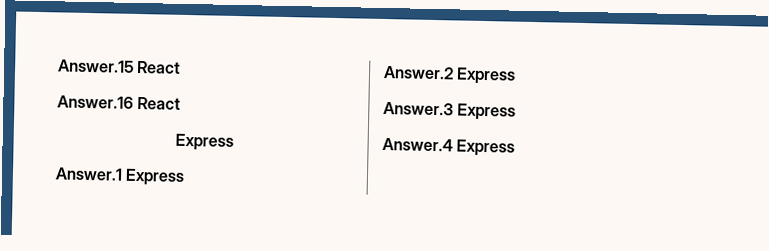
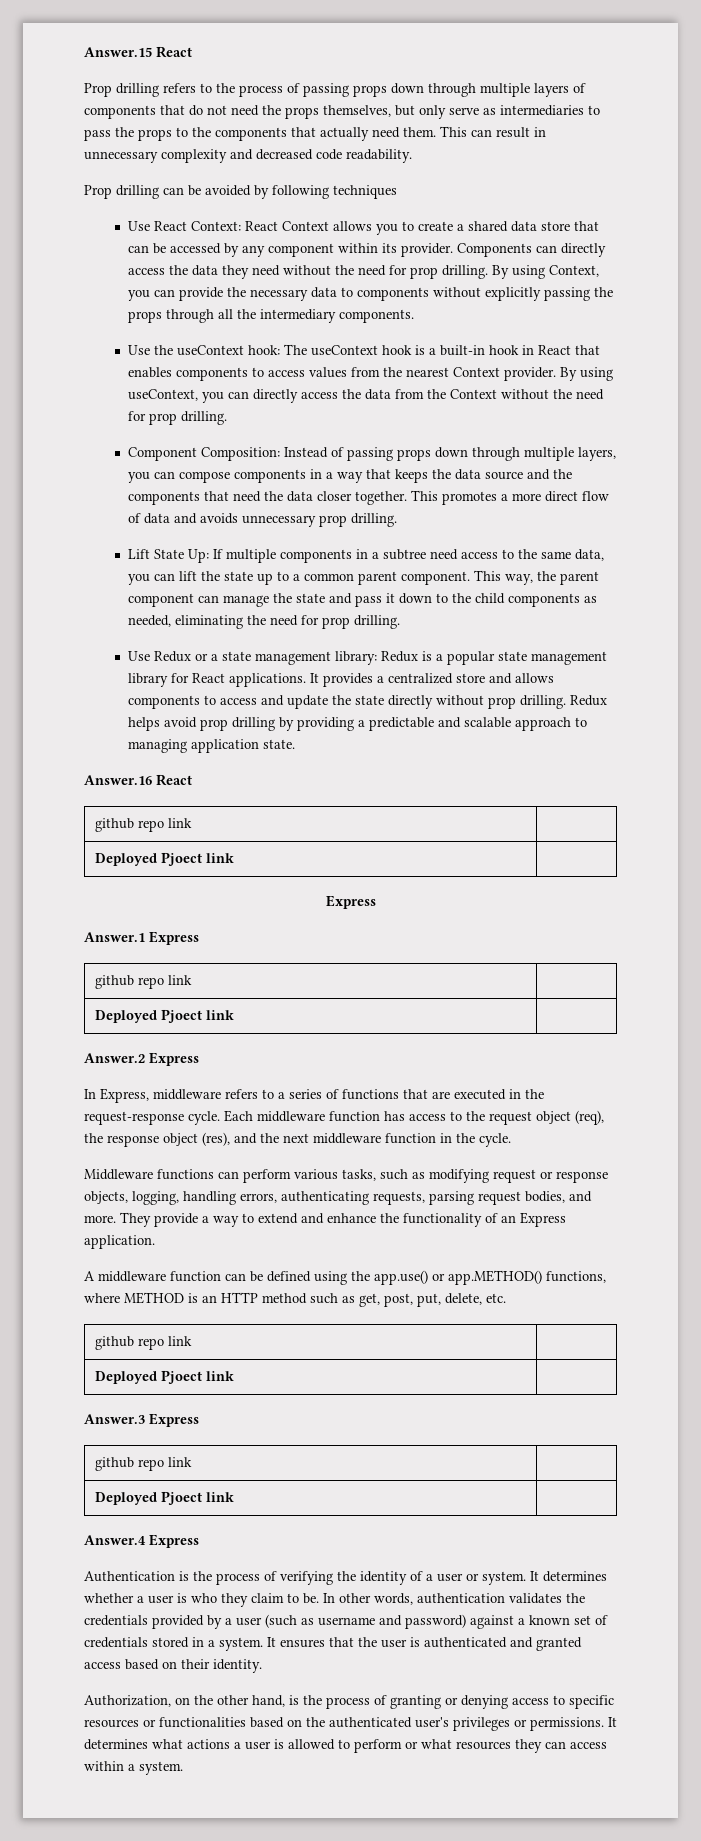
[57,95,182,110] [175,133,234,151] [55,167,186,186] [383,65,517,85] [383,101,517,121] [382,137,516,157] Answer.16 React // Express // Answer.1 Express // Answer.2 Express // Answer.3 Express // Answer.4 Express -> [84,83,586,97] [84,105,600,119] [84,126,546,141] [84,149,412,163] [84,185,397,199] [127,221,599,235] [127,243,606,257] [127,265,599,279] [127,287,613,301] [127,309,414,323] [127,344,600,356] [127,367,613,381] [127,389,604,403] [127,411,227,425] [127,447,616,461] [127,469,572,483] [127,490,609,505] [127,513,397,527] [127,549,604,563] [127,570,599,585] [127,593,597,607] [127,615,400,629] [127,651,607,665] [127,673,554,687] [127,695,607,709] [127,717,587,731] [127,739,295,753] [84,774,192,786] [94,818,192,832] [94,852,234,866] [325,895,376,909] [84,931,199,945] [94,975,192,989] [94,1009,234,1023] [84,1052,199,1066] [84,1088,544,1103] [84,1110,604,1125] [84,1132,511,1147] [84,1169,608,1183] [84,1191,592,1205] [84,1212,566,1227] [84,1235,155,1249] [84,1270,606,1285] [84,1292,506,1307] [94,1336,192,1350] [94,1370,234,1384] [84,1413,199,1427] [94,1457,192,1471] [94,1491,234,1505] [84,1534,199,1548] [84,1571,607,1585] [84,1593,585,1607] [84,1614,608,1629] [84,1637,582,1651] [84,1659,262,1673] [84,1695,614,1709] [84,1717,617,1731] [84,1739,607,1753] [84,1761,183,1775] Prop drilling refers to the process of passing props down through multiple layers of components that do not need the props themselves, but only serve as intermediaries to pass the props to the components that actually need them. This can result in unnecessary complexity and decreased code readability. // Prop drilling can be avoided by following techniques // Use React Context: React Context allows you to create a shared data store that can be accessed by any component within its provider. Components can directly access the data they need without the need for prop drilling. By using Context, you can provide the necessary data to components without explicitly passing the props through all the intermediary components. // Use the useContext hook: The useContext hook is a built-in hook in React that enables components to access values from the nearest Context provider. By using useContext, you can directly access the data from the Context without the need for prop drilling. // Component Composition: Instead of passing props down through multiple layers, you can compose components in a way that keeps the data source and the components that need the data closer together. This promotes a more direct flow of data and avoids unnecessary prop drilling. // Lift State Up: If multiple components in a subtree need access to the same data, you can lift the state up to a common parent component. This way, the parent component can manage the state and pass it down to the child components as needed, eliminating the need for prop drilling. // Use Redux or a state management library: Redux is a popular state management library for React applications. It provides a centralized store and allows components to access and update the state directly without prop drilling. Redux helps avoid prop drilling by providing a predictable and scalable approach to managing application state. // Answer.16 React // github repo link | // Deployed Pjoect link | // Express // Answer.1 Express // github repo link | // Deployed Pjoect link | // Answer.2 Express // In Express, middleware refers to a series of functions that are executed in the request-response cycle. Each middleware function has access to the request object (req), the response object (res), and the next middleware function in the cycle. // Middleware functions can perform various tasks, such as modifying request or response objects, logging, handling errors, authenticating requests, parsing request bodies, and more. They provide a way to extend and enhance the functionality of an Express application. // A middleware function can be defined using the app.use() or app.METHOD() functions, where METHOD is an HTTP method such as get, post, put, delete, etc. // github repo link | // Deployed Pjoect link | // Answer.3 Express // github repo link | // Deployed Pjoect link | // Answer.4 Express // Authentication is the process of verifying the identity of a user or system. It determines whether a user is who they claim to be. In other words, authentication validates the credentials provided by a user (such as username and password) against a known set of credentials stored in a system. It ensures that the user is authenticated and granted access based on their identity. // Authorization, on the other hand, is the process of granting or denying access to specific resources or functionalities based on the authenticated user's privileges or permissions. It determines what actions a user is allowed to perform or what resources they can access within a system.

